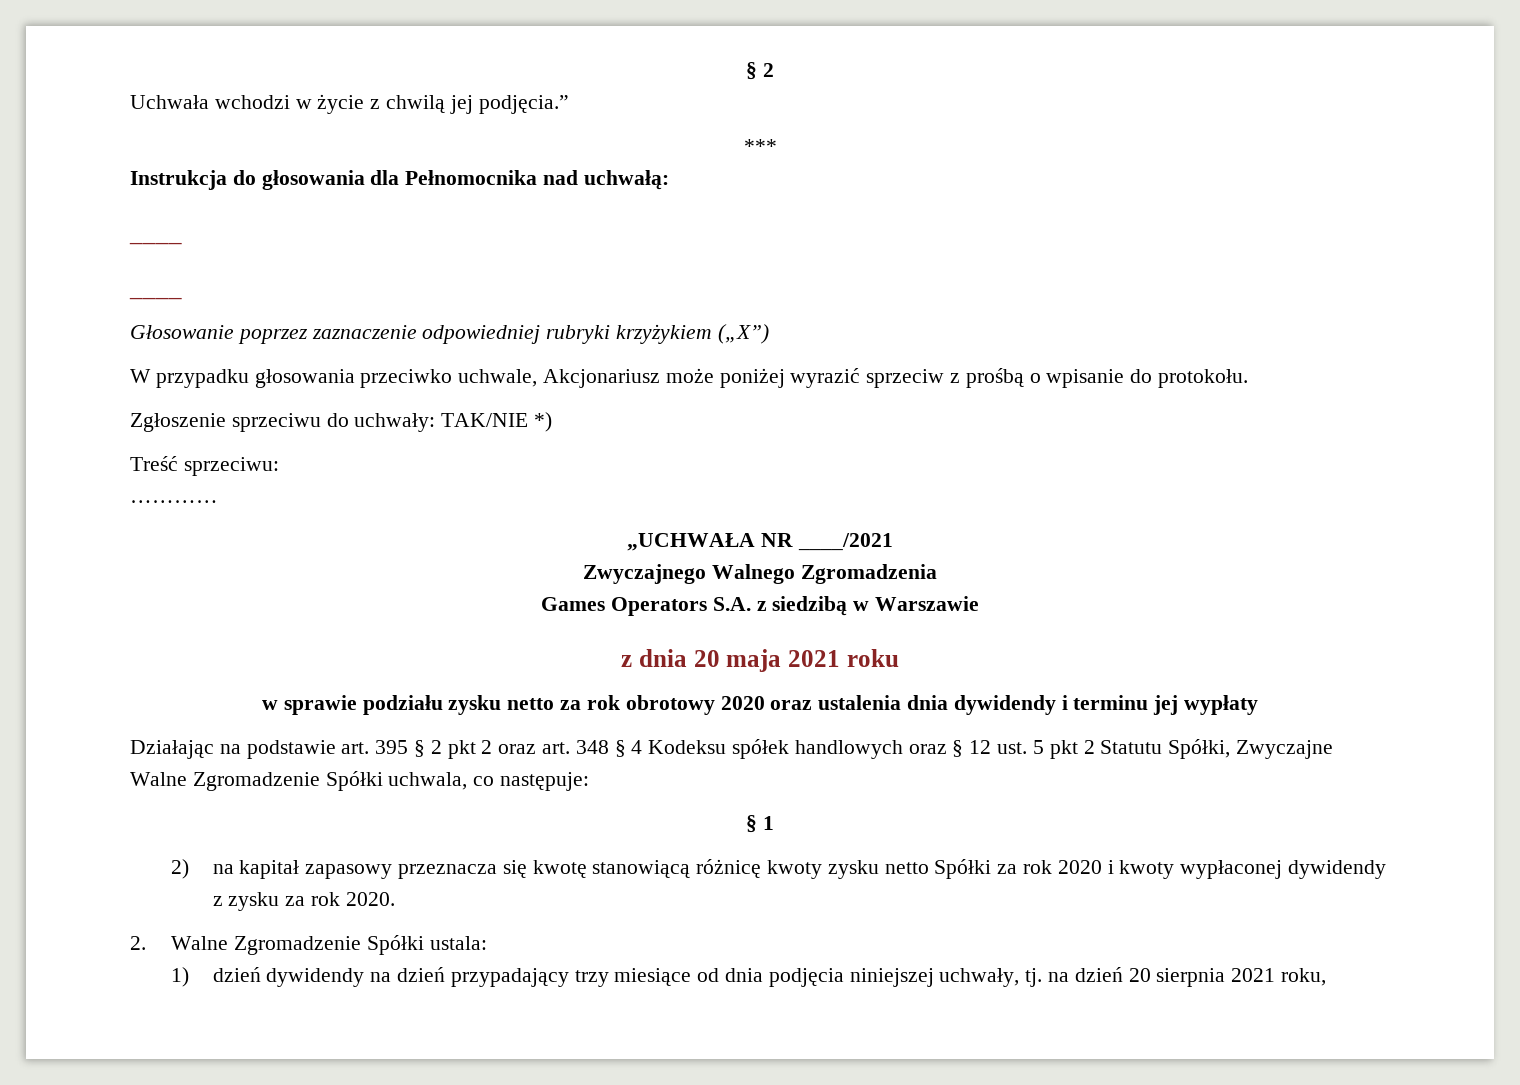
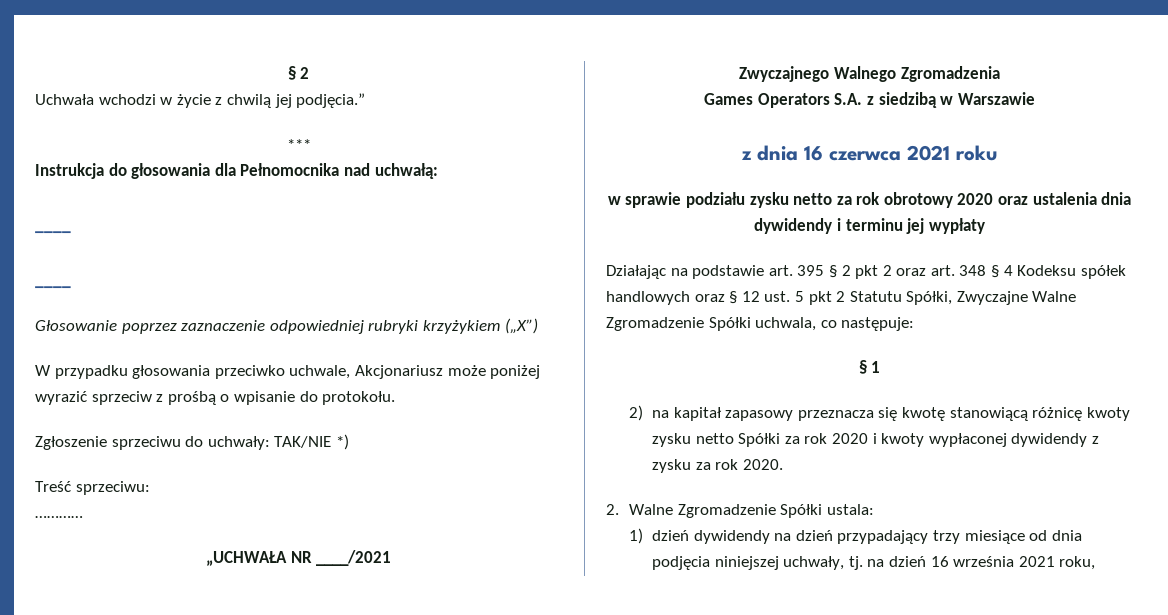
[693,649,782,672] 20 maja -> [804,146,901,161] 16 czerwca
[1128,968,1226,987] 20 sierpnia -> [930,556,1015,567] 16 września

